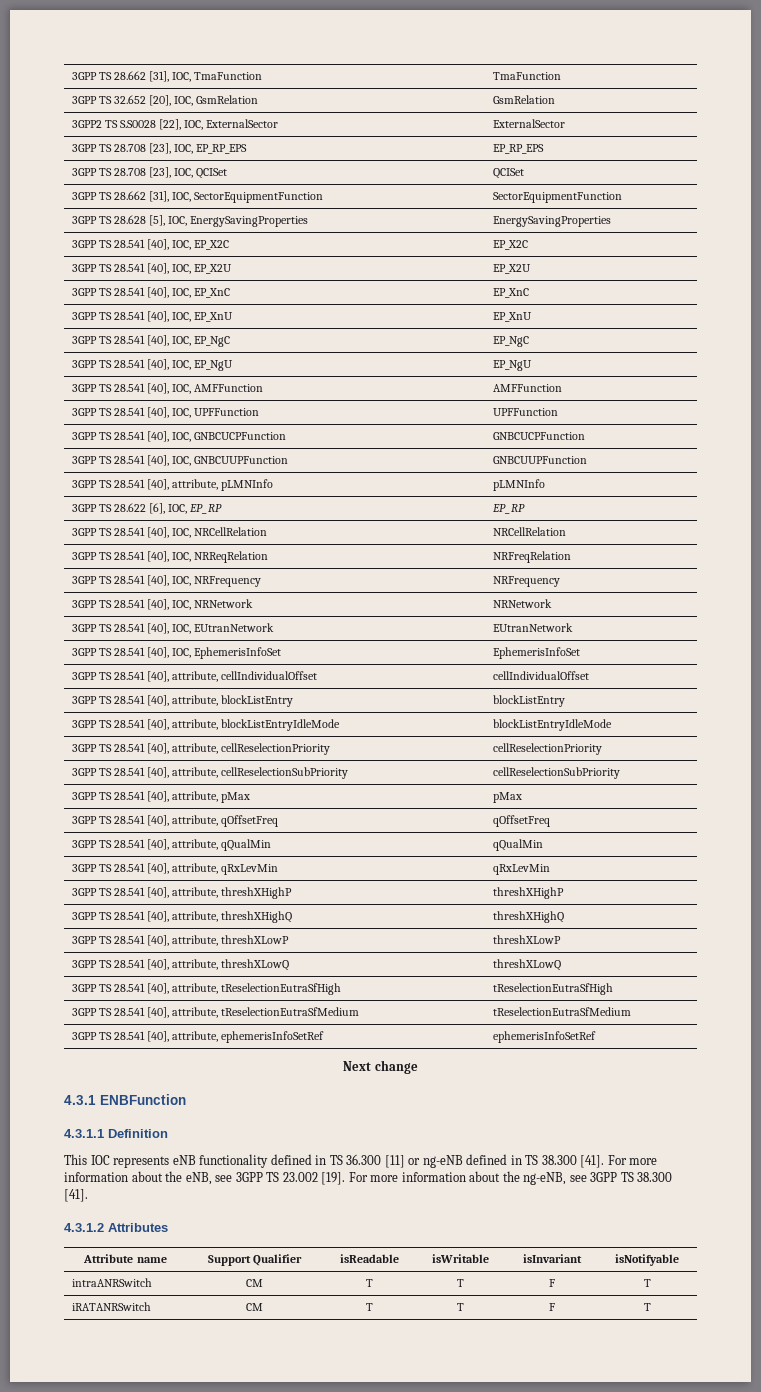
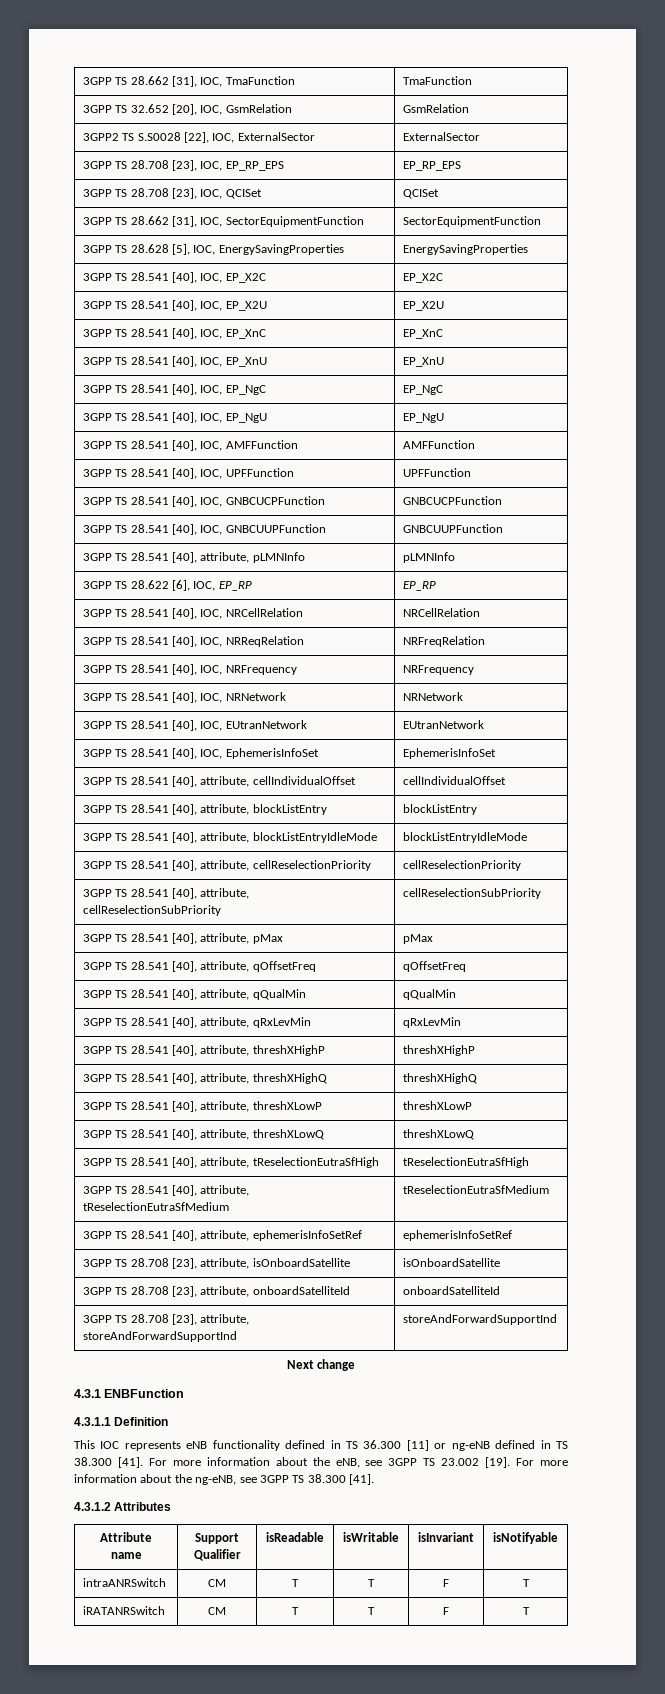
(596, 1037) none -> [82,1258,350,1269] [402,1258,500,1267] [82,1286,350,1297] [402,1286,500,1295] [82,1314,250,1325] [82,1331,237,1342] [402,1314,557,1325] // 3GPP TS 28.708 [23], attribute, isOnboardSatellite | isOnboardSatellite // 3GPP TS 28.708 [23], attribute, onboardSatelliteId | onboardSatelliteId // 3GPP TS 28.708 [23], attribute, storeAndForwardSupportInd | storeAndForwardSupportInd

